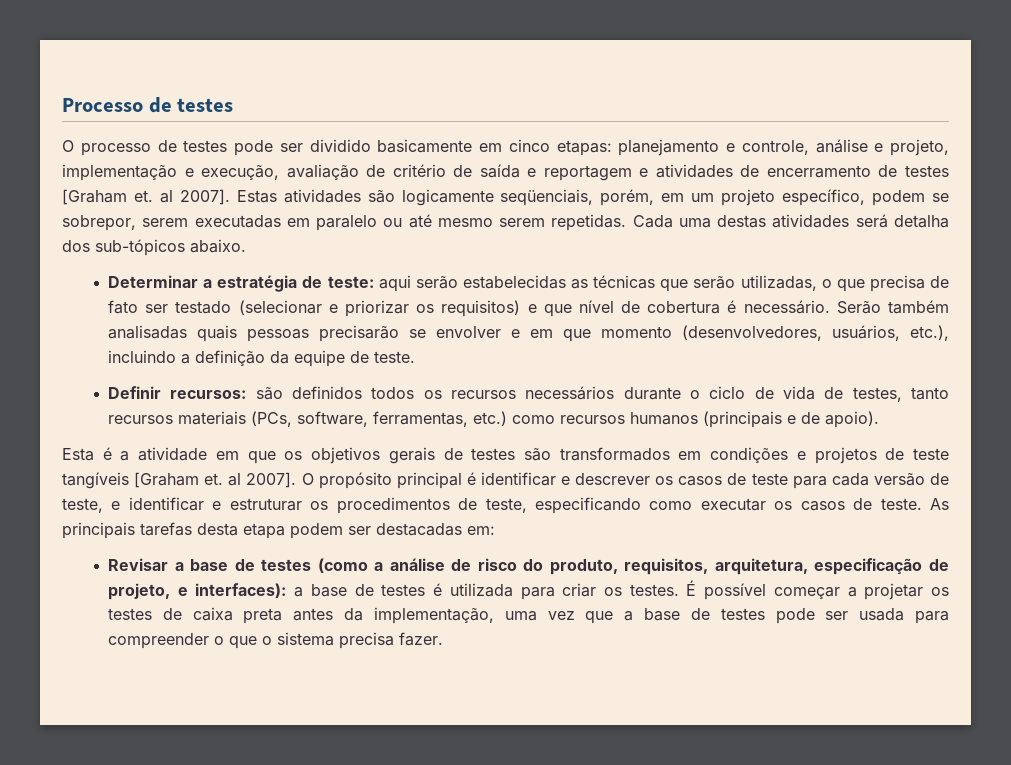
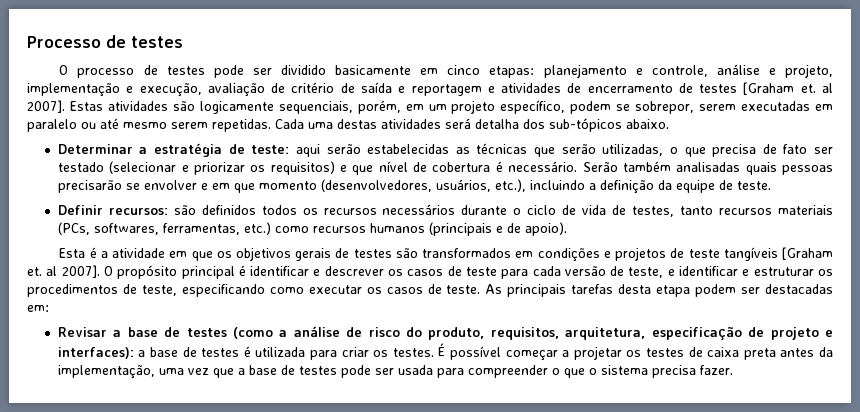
[500,189,594,206] seqüenciais, -> [278,101,353,114] sequenciais,
[297,411,369,427] software, -> [93,223,159,235] softwares,
[108,583,171,600] projeto, -> [770,327,819,340] projeto

